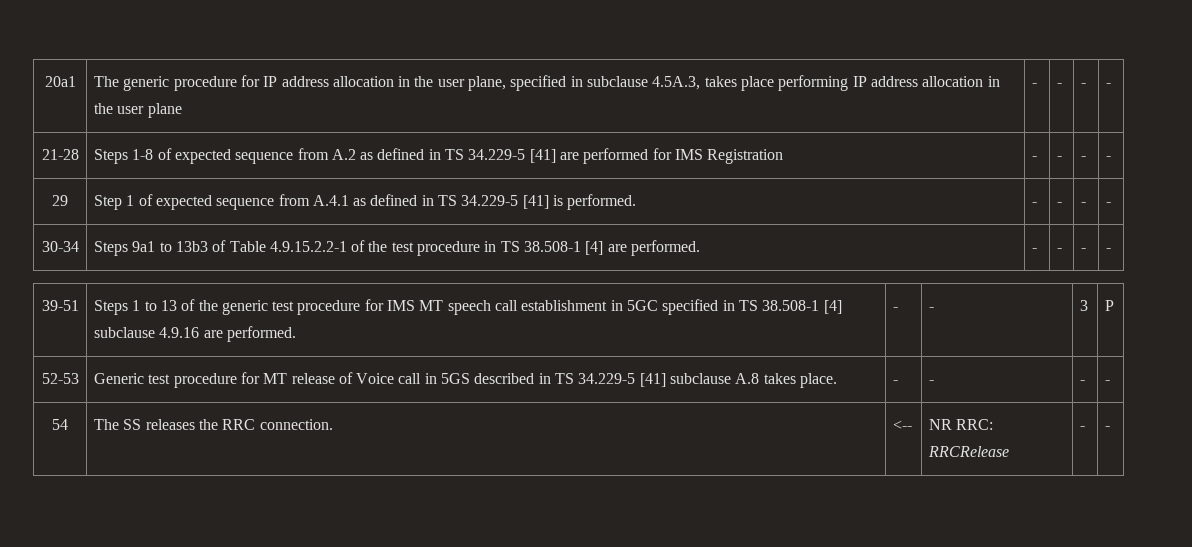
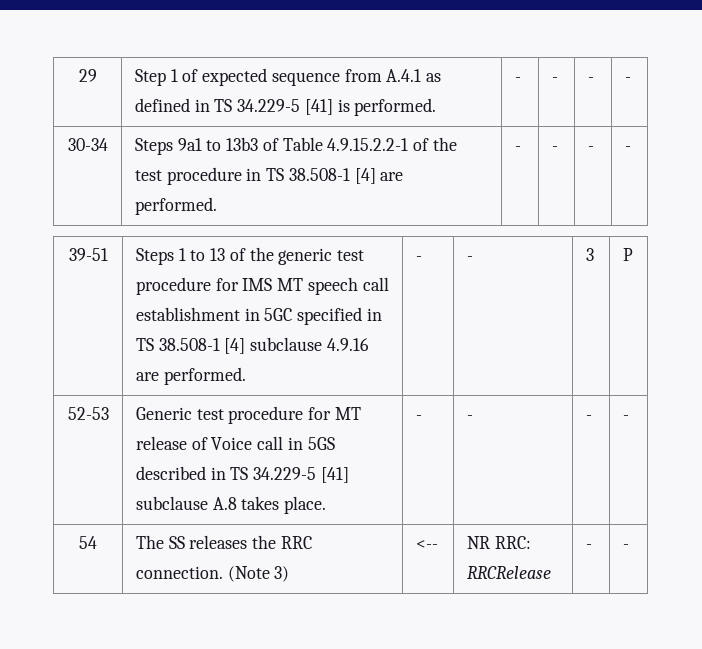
[44,76,76,87] [93,75,1000,91] [93,103,182,118] [1031,83,1037,87] [1056,83,1062,87] [1080,83,1086,87] [1105,83,1111,87] [41,149,79,160] [93,148,784,164] [1031,156,1037,160] [1056,156,1062,160] [1080,156,1086,160] [1105,156,1111,160] 20a1 | The generic procedure for IP address allocation in the user plane, specified in subclause 4.5A.3, takes place performing IP address allocation in the user plane | - | - | - | - // 21-28 | Steps 1-8 of expected sequence from A.2 as defined in TS 34.229-5 [41] are performed for IMS Registration | - | - | - | - // -> (78, 75) none
(333, 424) none -> [227,566,290,582] (Note 3)

